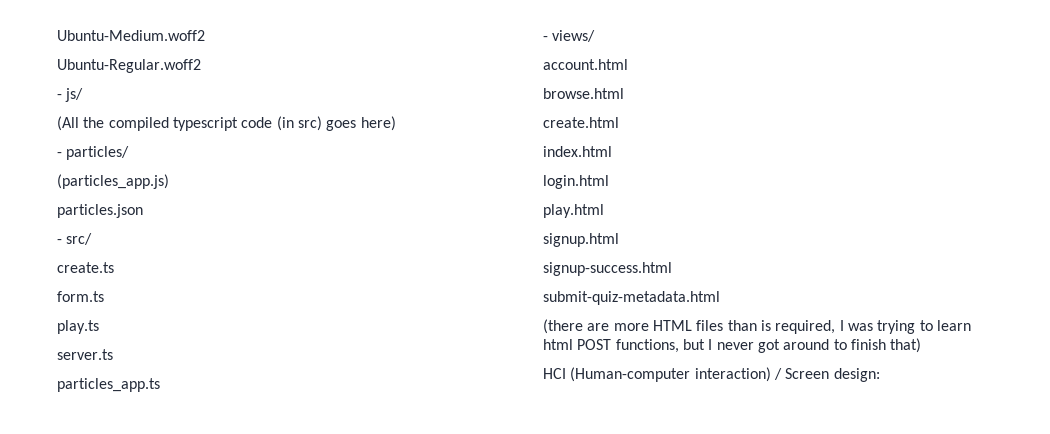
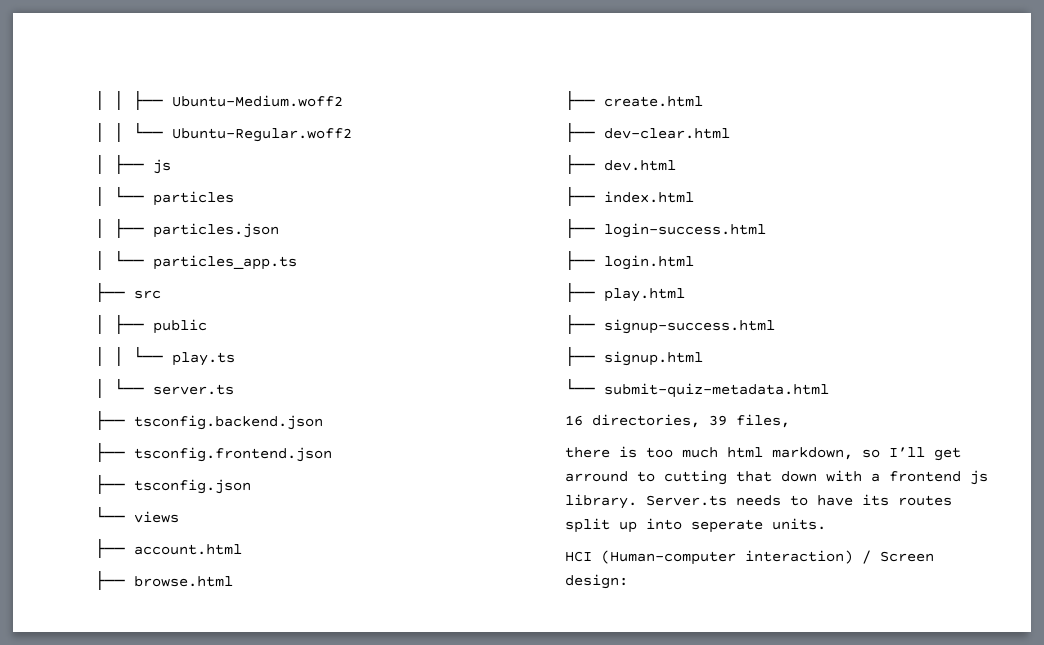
[57,30,205,41] [57,59,201,73] [57,88,84,102] [57,116,396,131] [57,146,130,160] [57,174,169,189] [57,204,143,218] [57,233,93,245] [57,262,114,273] [57,291,104,302] Ubuntu-Medium.woff2 // Ubuntu-Regular.woff2 // - js/ // (All the compiled typescript code (in src) goes here) // - particles/ // (particles_app.js) // particles.json // - src/ // create.ts // form.ts // -> [95,90,343,110] [95,122,352,142] [95,154,171,174] [95,186,234,206] [95,218,279,238] [95,250,297,270] [95,282,161,302] [95,314,207,334] [95,346,163,366] │ │ ├── Ubuntu-Medium.woff2 // │ │ └── Ubuntu-Regular.woff2 // │ ├── js // │ └── particles // │ ├── particles.json // │ └── particles_app.ts // ├── src // │ ├── public // │ │ └──
(99, 327) none -> [95,378,144,398] │ └──
[57,378,160,392] [543,30,596,42] particles_app.ts // - views/ // -> [95,410,323,430] [95,442,332,462] [95,474,251,494] [95,506,179,523] [95,538,125,558] ├── tsconfig.backend.json // ├── tsconfig.frontend.json // ├── tsconfig.json // └── views // ├──
(628, 64) none -> [95,570,125,590] ├──
(624, 93) none -> [565,90,595,110] ├──
[543,146,612,157] index.html // -> [565,122,730,142] [565,154,676,174] [565,186,694,206] [565,218,766,238] [565,250,595,270] ├── dev-clear.html // ├── dev.html // ├── index.html // ├── login-success.html // ├──
(609, 182) none -> [565,282,595,302] ├──
(604, 211) none -> [565,314,775,334] [565,346,595,366] ├── signup-success.html // ├──
[543,262,672,276] signup-success.html // -> [565,378,595,394] └──
[543,319,971,334] [543,338,922,353] (there are more HTML files than is required, I was trying to learn html POST functions, but I never got around to finish that) -> [565,414,790,428] [565,446,961,461] [565,470,988,485] [565,494,952,509] [565,518,826,533] 16 directories, 39 files, // there is too much html markdown, so I’ll get arround to cutting that down with a frontend js library. Server.ts needs to have its routes split up into seperate units.

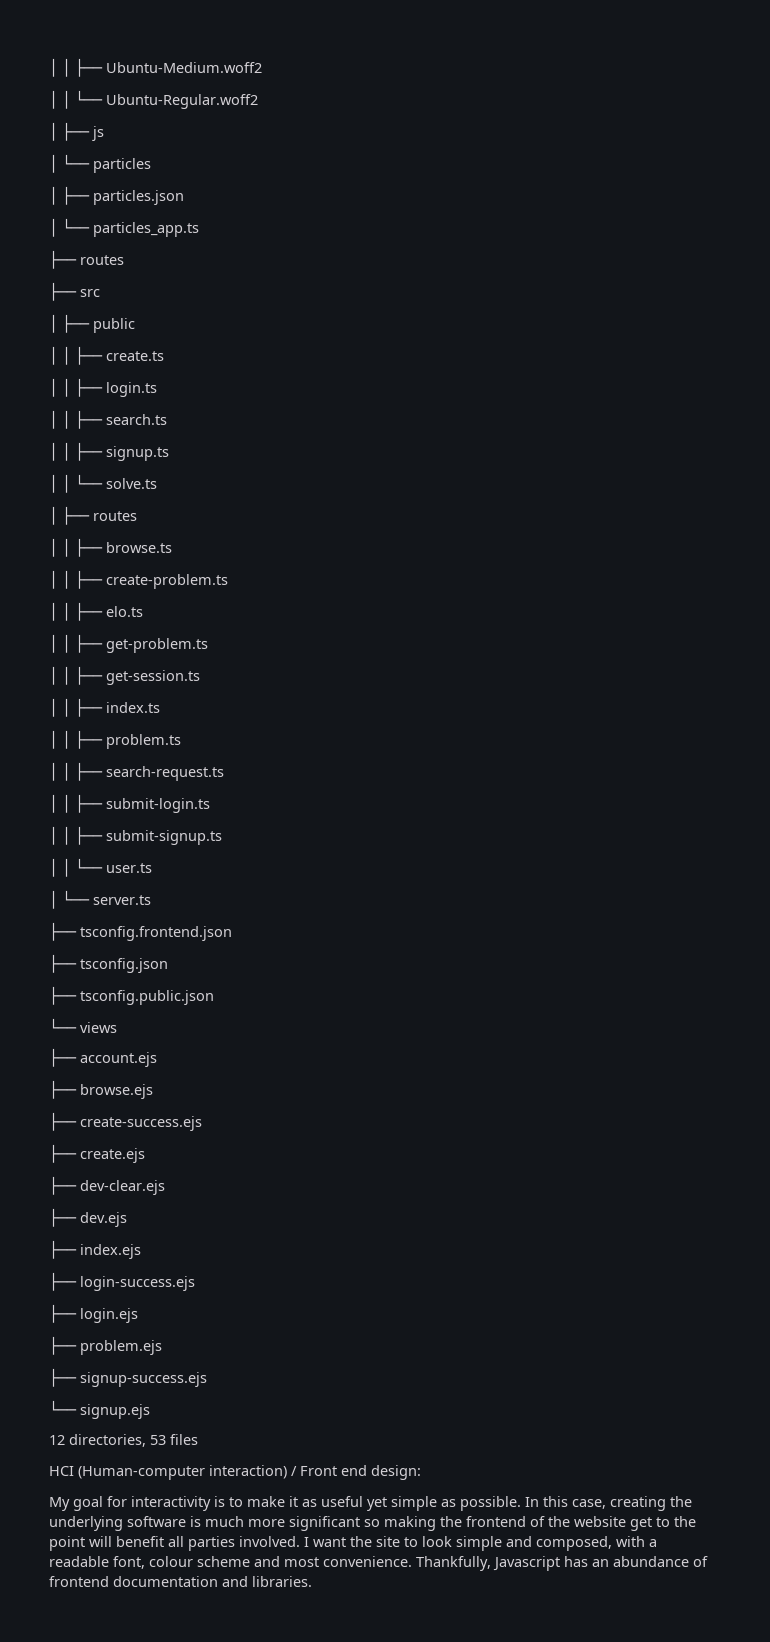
(297, 262) none -> [49,250,124,269] // ├── routes
[133,346,235,366] └── play.ts -> [75,346,164,365] [49,378,157,397] [49,410,167,429] [49,442,169,461] [49,474,157,493] [49,506,137,525] [49,538,172,557] [49,570,228,589] [49,602,143,621] [49,634,208,653] [49,666,200,685] [49,698,160,717] [49,730,181,749] [49,762,224,781] [49,794,210,813] [49,826,222,845] [49,858,152,877] ├── create.ts // │ │ ├── login.ts // │ │ ├── search.ts // │ │ ├── signup.ts // │ │ └── solve.ts // │ ├── routes // │ │ ├── browse.ts // │ │ ├── create-problem.ts // │ │ ├── elo.ts // │ │ ├── get-problem.ts // │ │ ├── get-session.ts // │ │ ├── index.ts // │ │ ├── problem.ts // │ │ ├── search-request.ts // │ │ ├── submit-login.ts // │ │ ├── submit-signup.ts // │ │ └── user.ts
[95,410,323,430] // ├── tsconfig.backend.json -> (151, 900) none
(251, 486) none -> [49,986,214,1005] // ├── tsconfig.public.json
[134,544,242,555] [95,570,233,590] [565,90,703,110] [565,122,730,142] [565,154,676,174] [565,186,694,206] [565,218,766,238] [565,250,694,270] [565,282,685,302] [565,314,775,334] [565,346,703,366] [565,378,829,398] [565,414,790,428] [565,446,961,461] [565,470,988,485] [565,494,952,509] [565,518,826,533] account.html // ├── browse.html // ├── create.html // ├── dev-clear.html // ├── dev.html // ├── index.html // ├── login-success.html // ├── login.html // ├── play.html // ├── signup-success.html // ├── signup.html // └── submit-quiz-metadata.html // 16 directories, 39 files, // there is too much html markdown, so I’ll get arround to cutting that down with a frontend js library. Server.ts needs to have its routes split up into seperate units. -> [80,1052,157,1067] [49,1080,153,1099] [49,1112,202,1131] [49,1144,145,1163] [49,1176,165,1195] [49,1208,127,1227] [49,1240,141,1259] [49,1272,195,1291] [49,1304,138,1323] [49,1336,162,1355] [49,1368,207,1387] [49,1400,150,1419] [49,1434,198,1447] account.ejs // ├── browse.ejs // ├── create-success.ejs // ├── create.ejs // ├── dev-clear.ejs // ├── dev.ejs // ├── index.ejs // ├── login-success.ejs // ├── login.ejs // ├── problem.ejs // ├── signup-success.ejs // └── signup.ejs // 12 directories, 53 files
[880,551,934,562] Screen -> [300,1465,367,1476] Front end
(628, 581) none -> [49,1496,692,1511] [49,1516,696,1531] [49,1536,657,1551] [49,1556,708,1571] [49,1576,312,1587] // My goal for interactivity is to make it as useful yet simple as possible. In this case, creating the underlying software is much more significant so making the frontend of the website get to the point will benefit all parties involved. I want the site to look simple and composed, with a readable font, colour scheme and most convenience. Thankfully, Javascript has an abundance of frontend documentation and libraries.

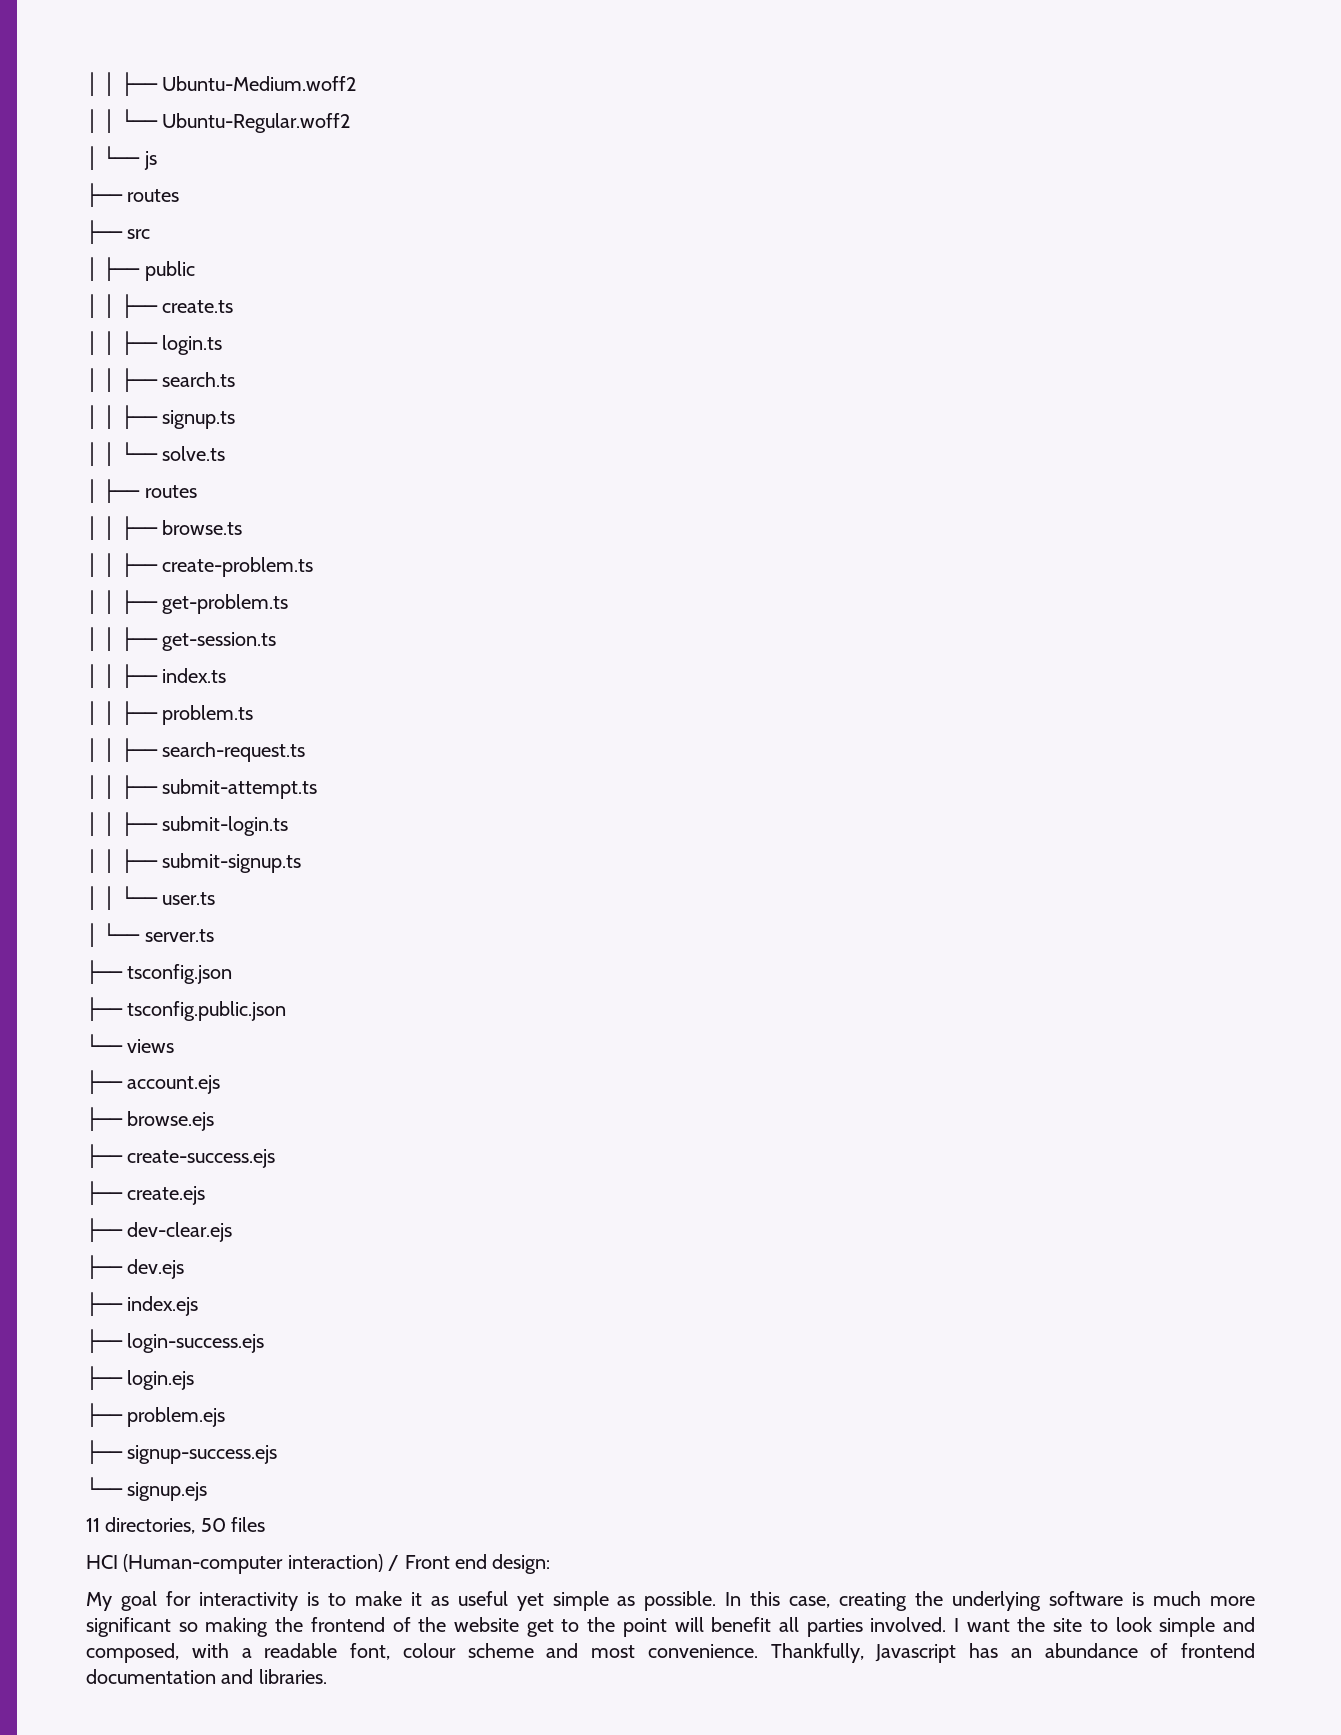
[62,122,90,141] ├── -> [103,146,141,165] └──
[49,154,151,173] [49,186,184,205] [49,218,199,237] // │ └── particles // │ ├── particles.json // │ └── particles_app.ts -> (157, 160) none
[49,602,143,621] // │ │ ├── elo.ts -> (314, 567) none
(224, 773) none -> [86,775,318,799] // │ │ ├── submit-attempt.ts
[49,922,232,941] // ├── tsconfig.frontend.json -> (214, 935) none
[49,1434,166,1447] 12 directories, 53 -> [86,1517,226,1534] 11 directories, 50

